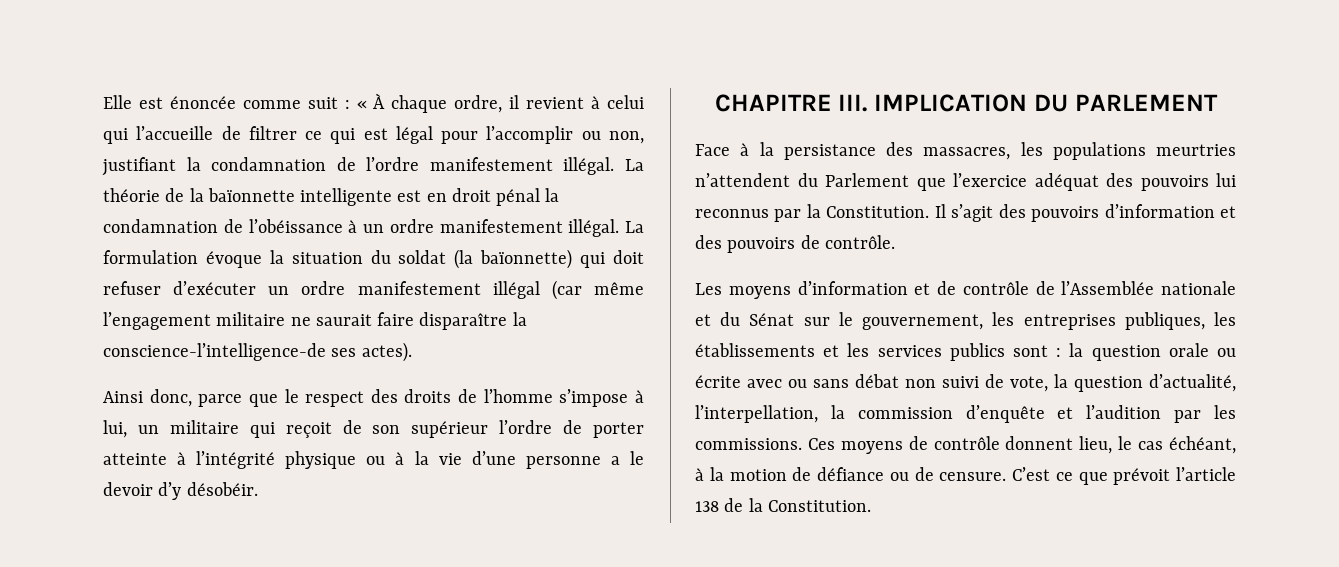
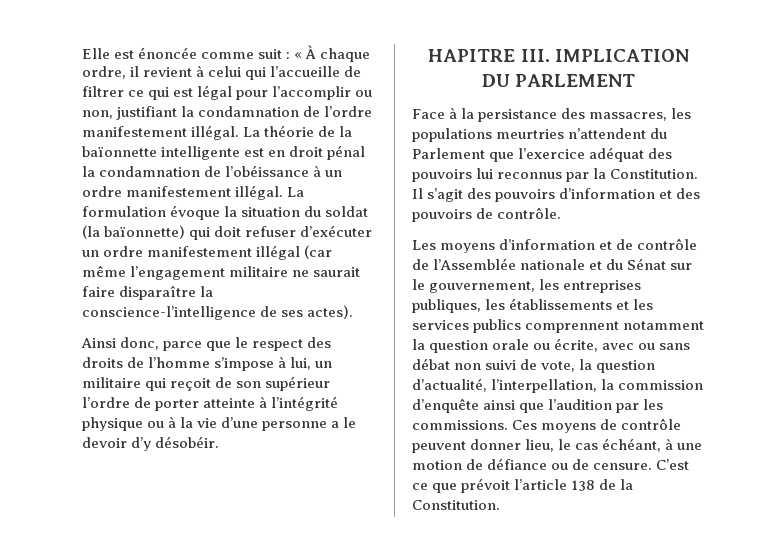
[103,343,326,361] conscience-l’intelligence-de -> [82,306,278,320] conscience-l’intelligence de
[714,94,832,112] CHAPITRE -> [428,49,516,62] HAPITRE
[1013,345,1062,357] sont : -> [525,321,705,333] comprennent notamment
[695,375,741,388] écrite -> [554,338,599,352] écrite,
[1057,407,1074,419] et -> [483,400,545,413] ainsi que
[1005,436,1074,450] donnent -> [412,439,522,453] peuvent donner
[709,467,724,481] la -> [677,443,703,450] une

